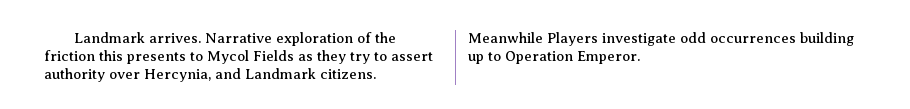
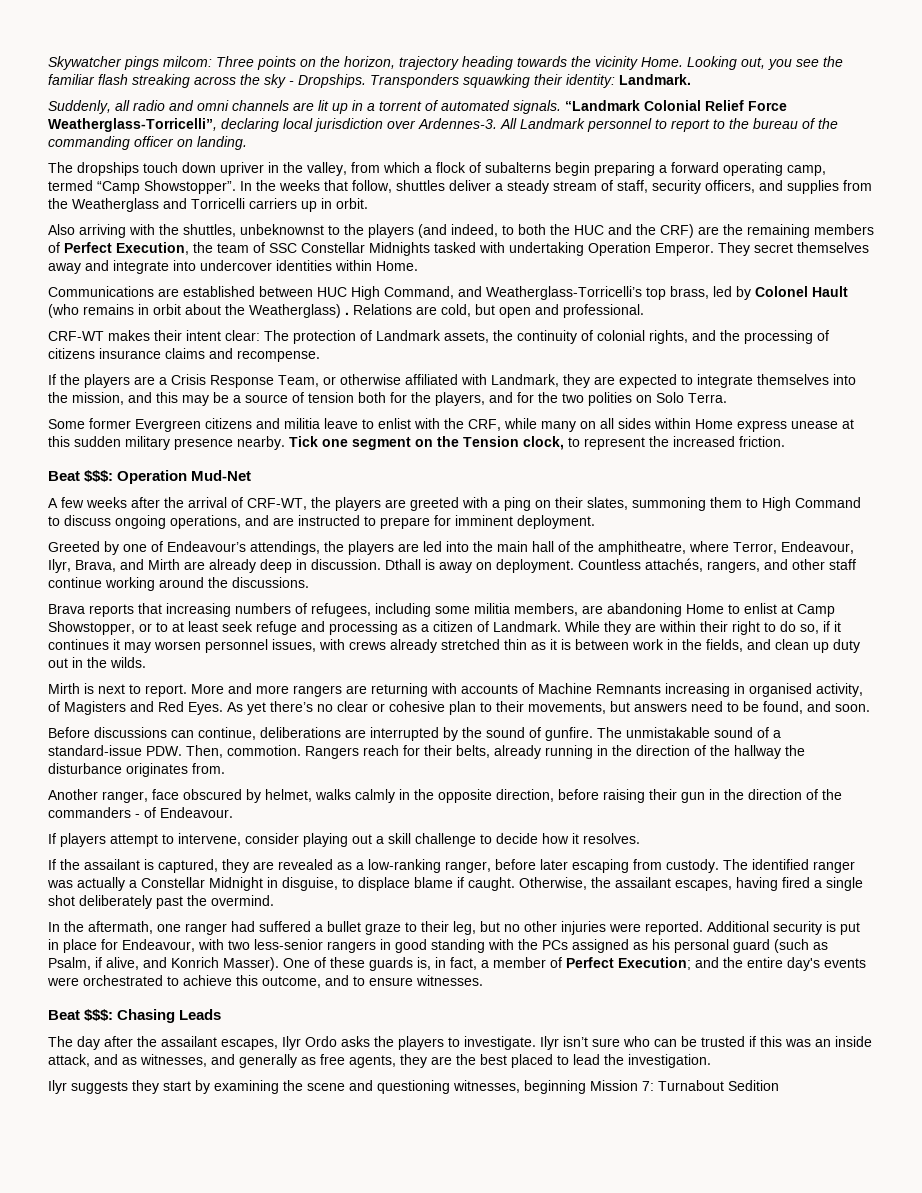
[73,32,396,46] [44,50,433,64] [44,68,376,82] [468,32,854,46] [468,51,640,64] Landmark arrives. Narrative exploration of the friction this presents to Mycol Fields as they try to assert authority over Hercynia, and Landmark citizens. Meanwhile Players investigate odd occurrences building up to Operation Emperor. -> [48,56,843,70] [48,74,691,88] [48,100,787,114] [48,118,838,132] [48,136,247,150] [48,162,826,176] [48,180,872,194] [48,198,368,212] [48,224,874,238] [48,242,869,256] [48,260,418,274] [48,286,848,300] [48,304,644,318] [48,330,829,344] [48,348,320,362] [48,374,856,388] [48,392,727,406] [48,418,854,432] [48,436,785,450] [48,470,252,484] [48,497,861,511] [48,515,595,529] [48,541,854,555] [48,558,856,573] [48,577,309,591] [48,603,835,617] [48,621,841,635] [48,639,860,653] [48,657,146,668] [48,683,863,697] [48,701,870,715] [48,727,781,741] [48,745,805,759] [48,763,225,777] [48,789,842,803] [48,807,233,818] [48,833,640,847] [48,859,855,873] [47,877,863,891] [48,895,274,909] [48,921,860,935] [48,939,828,953] [48,957,866,971] [47,975,483,988] [48,1009,222,1023] [48,1036,872,1050] [48,1054,711,1068] [48,1080,779,1094] Skywatcher pings milcom: Three points on the horizon, trajectory heading towards the vicinity Home. Looking out, you see the familiar flash streaking across the sky - Dropships. Transponders squawking their identity: Landmark. // Suddenly, all radio and omni channels are lit up in a torrent of automated signals. “Landmark Colonial Relief Force Weatherglass-Torricelli”, declaring local jurisdiction over Ardennes-3. All Landmark personnel to report to the bureau of the commanding officer on landing. // The dropships touch down upriver in the valley, from which a flock of subalterns begin preparing a forward operating camp, termed “Camp Showstopper”. In the weeks that follow, shuttles deliver a steady stream of staff, security officers, and supplies from the Weatherglass and Torricelli carriers up in orbit. // Also arriving with the shuttles, unbeknownst to the players (and indeed, to both the HUC and the CRF) are the remaining members of Perfect Execution, the team of SSC Constellar Midnights tasked with undertaking Operation Emperor. They secret themselves away and integrate into undercover identities within Home. // Communications are established between HUC High Command, and Weatherglass-Torricelli’s top brass, led by Colonel Hault (who remains in orbit about the Weatherglass) . Relations are cold, but open and professional. // CRF-WT makes their intent clear: The protection of Landmark assets, the continuity of colonial rights, and the processing of citizens insurance claims and recompense. // If the players are a Crisis Response Team, or otherwise affiliated with Landmark, they are expected to integrate themselves into the mission, and this may be a source of tension both for the players, and for the two polities on Solo Terra. // Some former Evergreen citizens and militia leave to enlist with the CRF, while many on all sides within Home express unease at this sudden military presence nearby. Tick one segment on the Tension clock, to represent the increased friction. // Beat $$$: Operation Mud-Net // A few weeks after the arrival of CRF-WT, the players are greeted with a ping on their slates, summoning them to High Command to discuss ongoing operations, and are instructed to prepare for imminent deployment. // Greeted by one of Endeavour’s attendings, the players are led into the main hall of the amphitheatre, where Terror, Endeavour, Ilyr, Brava, and Mirth are already deep in discussion. Dthall is away on deployment. Countless attachés, rangers, and other staff continue working around the discussions. // Brava reports that increasing numbers of refugees, including some militia members, are abandoning Home to enlist at Camp Showstopper, or to at least seek refuge and processing as a citizen of Landmark. While they are within their right to do so, if it continues it may worsen personnel issues, with crews already stretched thin as it is between work in the fields, and clean up duty out in the wilds. // Mirth is next to report. More and more rangers are returning with accounts of Machine Remnants increasing in organised activity, of Magisters and Red Eyes. As yet there’s no clear or cohesive plan to their movements, but answers need to be found, and soon. // Before discussions can continue, deliberations are interrupted by the sound of gunfire. The unmistakable sound of a standard-issue PDW. Then, commotion. Rangers reach for their belts, already running in the direction of the hallway the disturbance originates from. // Another ranger, face obscured by helmet, walks calmly in the opposite direction, before raising their gun in the direction of the commanders - of Endeavour. // If players attempt to intervene, consider playing out a skill challenge to decide how it resolves. // If the assailant is captured, they are revealed as a low-ranking ranger, before later escaping from custody. The identified ranger was actually a Constellar Midnight in disguise, to displace blame if caught. Otherwise, the assailant escapes, having fired a single shot deliberately past the overmind. // In the aftermath, one ranger had suffered a bullet graze to their leg, but no other injuries were reported. Additional security is put in place for Endeavour, with two less-senior rangers in good standing with the PCs assigned as his personal guard (such as Psalm, if alive, and Konrich Masser). One of these guards is, in fact, a member of Perfect Execution; and the entire day's events were orchestrated to achieve this outcome, and to ensure witnesses. // Beat $$$: Chasing Leads // The day after the assailant escapes, Ilyr Ordo asks the players to investigate. Ilyr isn’t sure who can be trusted if this was an inside attack, and as witnesses, and generally as free agents, they are the best placed to lead the investigation. // Ilyr suggests they start by examining the scene and questioning witnesses, beginning Mission 7: Turnabout Sedition

